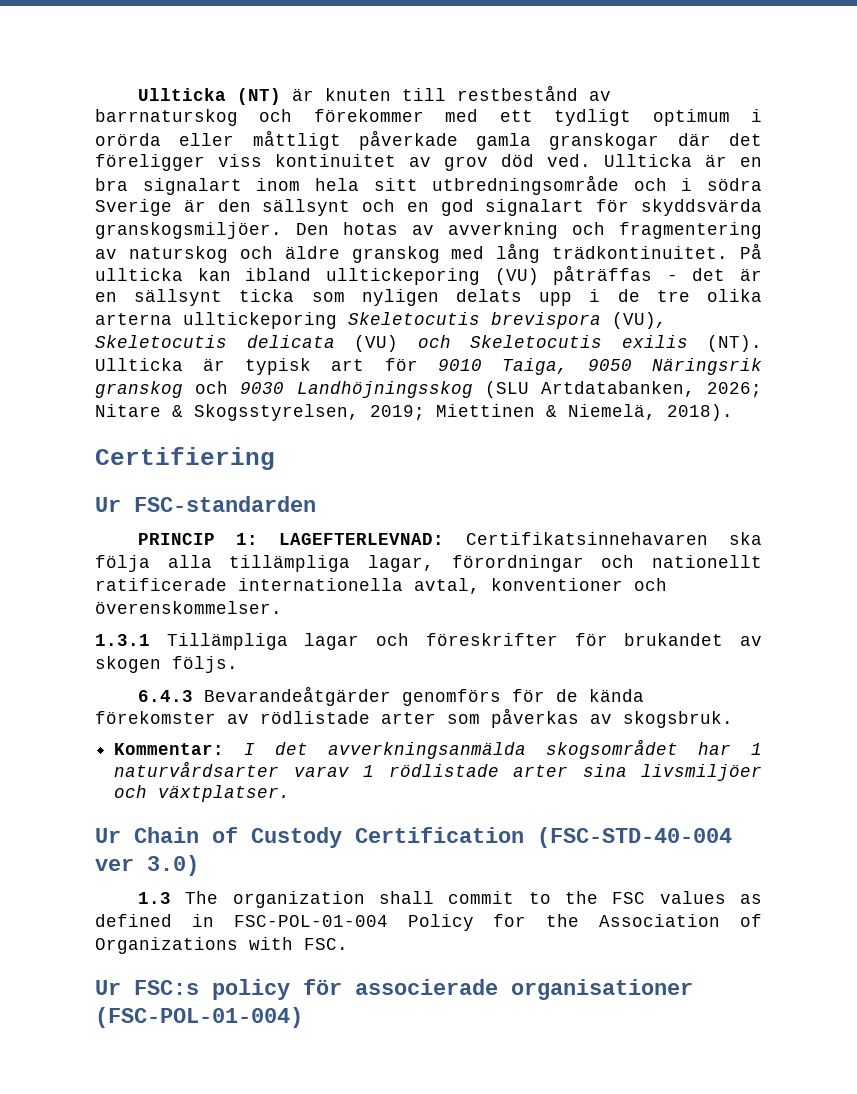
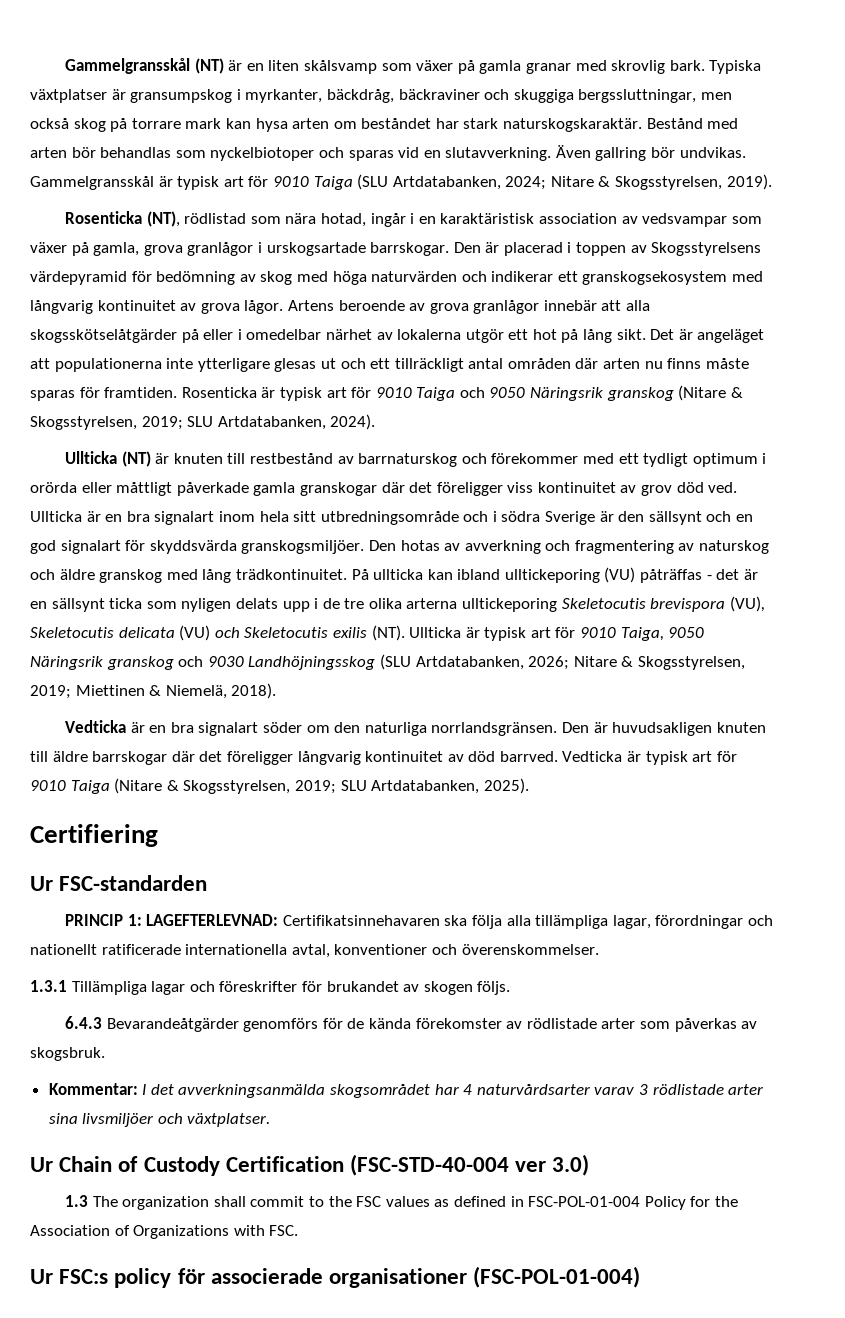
(137, 94) none -> [65,58,762,74] [30,89,732,103] [30,118,739,132] [30,145,746,161] [30,174,772,190] [65,211,762,227] [30,242,762,256] [30,271,764,285] [30,300,651,314] [30,329,765,343] [30,358,749,372] [30,385,743,401] [30,414,376,430] Gammelgransskål (NT) är en liten skålsvamp som växer på gamla granar med skrovlig bark. Typiska växtplatser är gransumpskog i myrkanter, bäckdråg, bäckraviner och skuggiga bergssluttningar, men också skog på torrare mark kan hysa arten om beståndet har stark naturskogskaraktär. Bestånd med arten bör behandlas som nyckelbiotoper och sparas vid en slutavverkning. Även gallring bör undvikas. Gammelgransskål är typisk art för 9010 Taiga (SLU Artdatabanken, 2024; Nitare & Skogsstyrelsen, 2019). // Rosenticka (NT), rödlistad som nära hotad, ingår i en karaktäristisk association av vedsvampar som växer på gamla, grova granlågor i urskogsartade barrskogar. Den är placerad i toppen av Skogsstyrelsens värdepyramid för bedömning av skog med höga naturvärden och indikerar ett granskogsekosystem med långvarig kontinuitet av grova lågor. Artens beroende av grova granlågor innebär att alla skogsskötselåtgärder på eller i omedelbar närhet av lokalerna utgör ett hot på lång sikt. Det är angeläget att populationerna inte ytterligare glesas ut och ett tillräckligt antal områden där arten nu finns måste sparas för framtiden. Rosenticka är typisk art för 9010 Taiga och 9050 Näringsrik granskog (Nitare & Skogsstyrelsen, 2019; SLU Artdatabanken, 2024). //
(733, 412) none -> [65,720,766,736] [30,751,737,765] [30,778,529,794] // Vedticka är en bra signalart söder om den naturliga norrlandsgränsen. Den är huvudsakligen knuten till äldre barrskogar där det föreligger långvarig kontinuitet av död barrved. Vedticka är typisk art för 9010 Taiga (Nitare & Skogsstyrelsen, 2019; SLU Artdatabanken, 2025).
[751,743,762,755] 1 -> [463,1084,473,1095] 4
[363,765,375,777] 1 -> [639,1084,649,1095] 3

